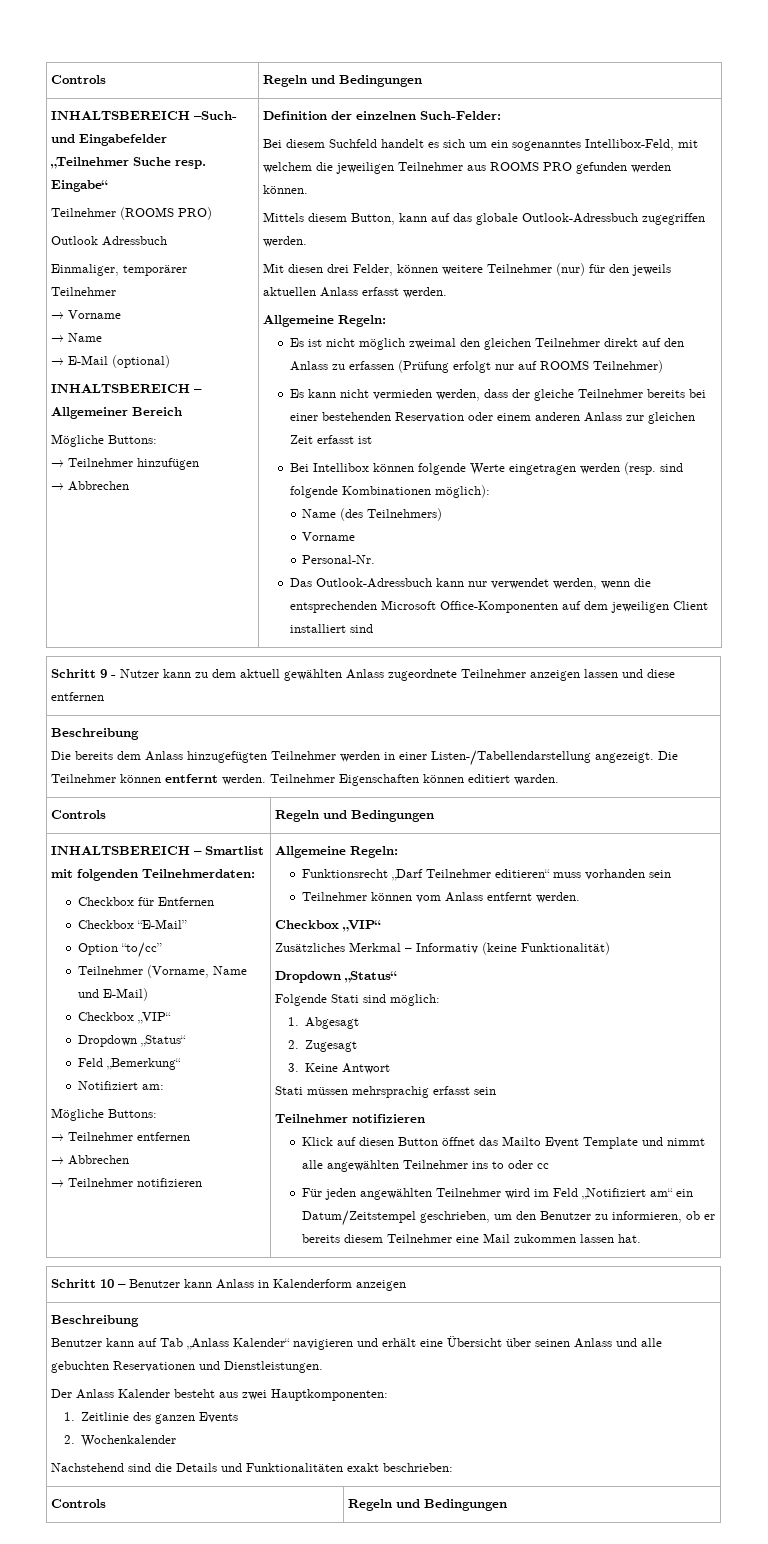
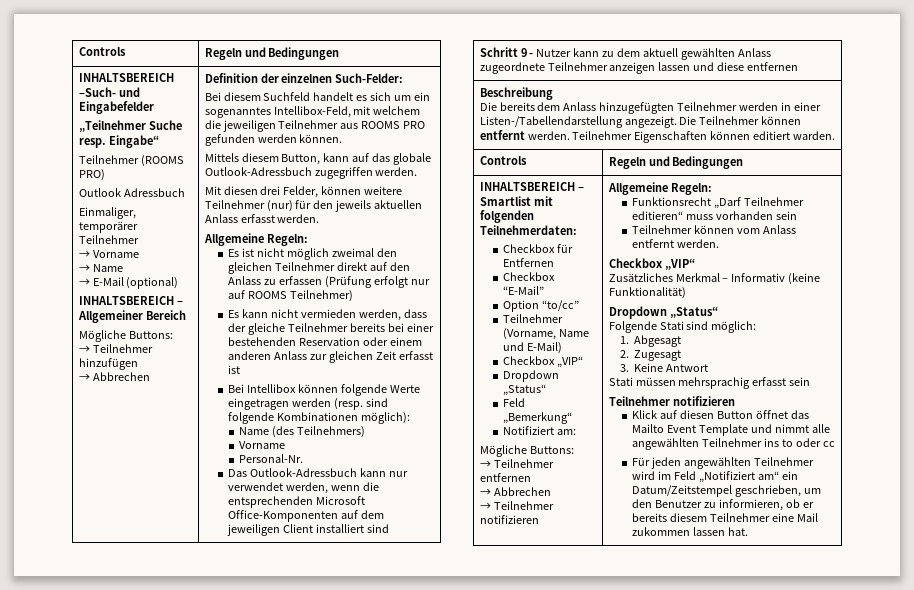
[51,1279,407,1291] [51,1315,140,1327] [51,1336,663,1350] [51,1361,324,1373] [51,1389,389,1401] [63,1412,239,1424] [63,1435,177,1447] [51,1463,454,1472] [51,1499,107,1508] [348,1499,508,1511] // Schritt 10 – Benutzer kann Anlass in Kalenderform anzeigen // Beschreibung // Benutzer kann auf Tab „Anlass Kalender“ navigieren und erhält eine Übersicht über seinen Anlass und alle gebuchten Reservationen und Dienstleistungen. // Der Anlass Kalender besteht aus zwei Hauptkomponenten: // 1. Zeitlinie des ganzen Events // 2. Wochenkalender // Nachstehend sind die Details und Funktionalitäten exakt beschrieben: // Controls | Regeln und Bedingungen -> (748, 531) none

